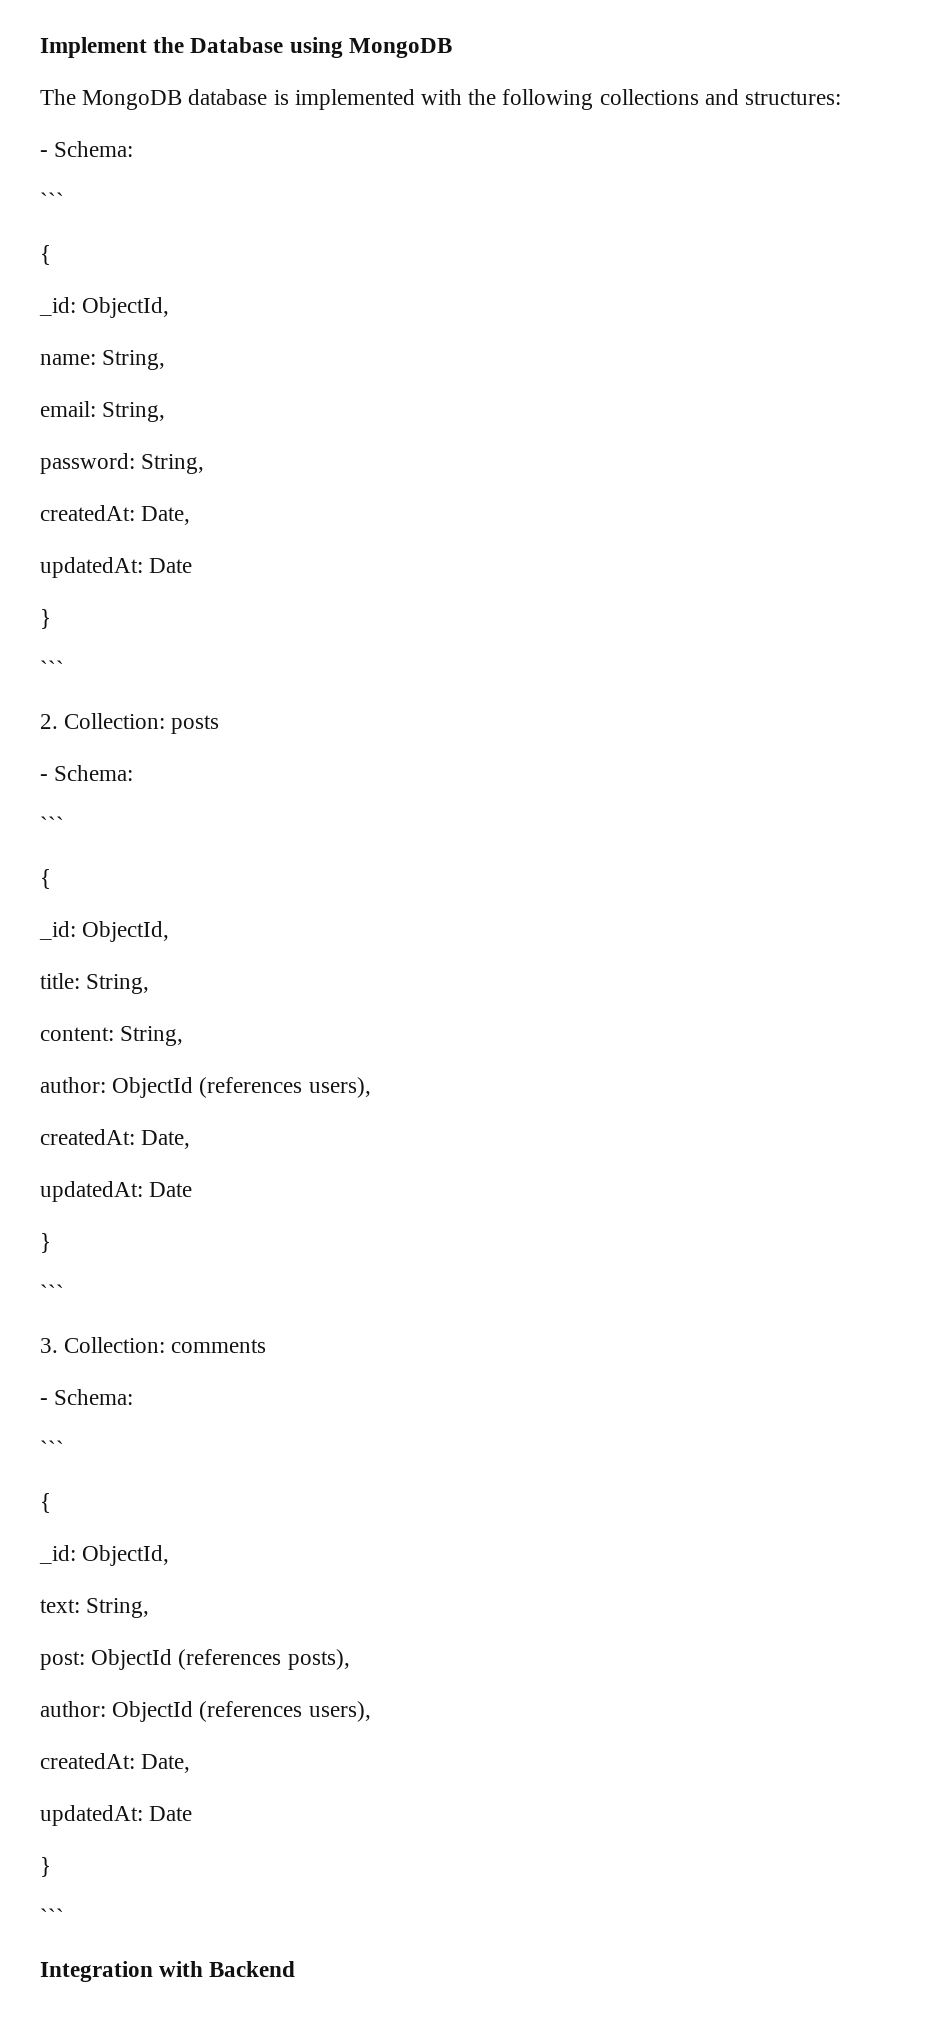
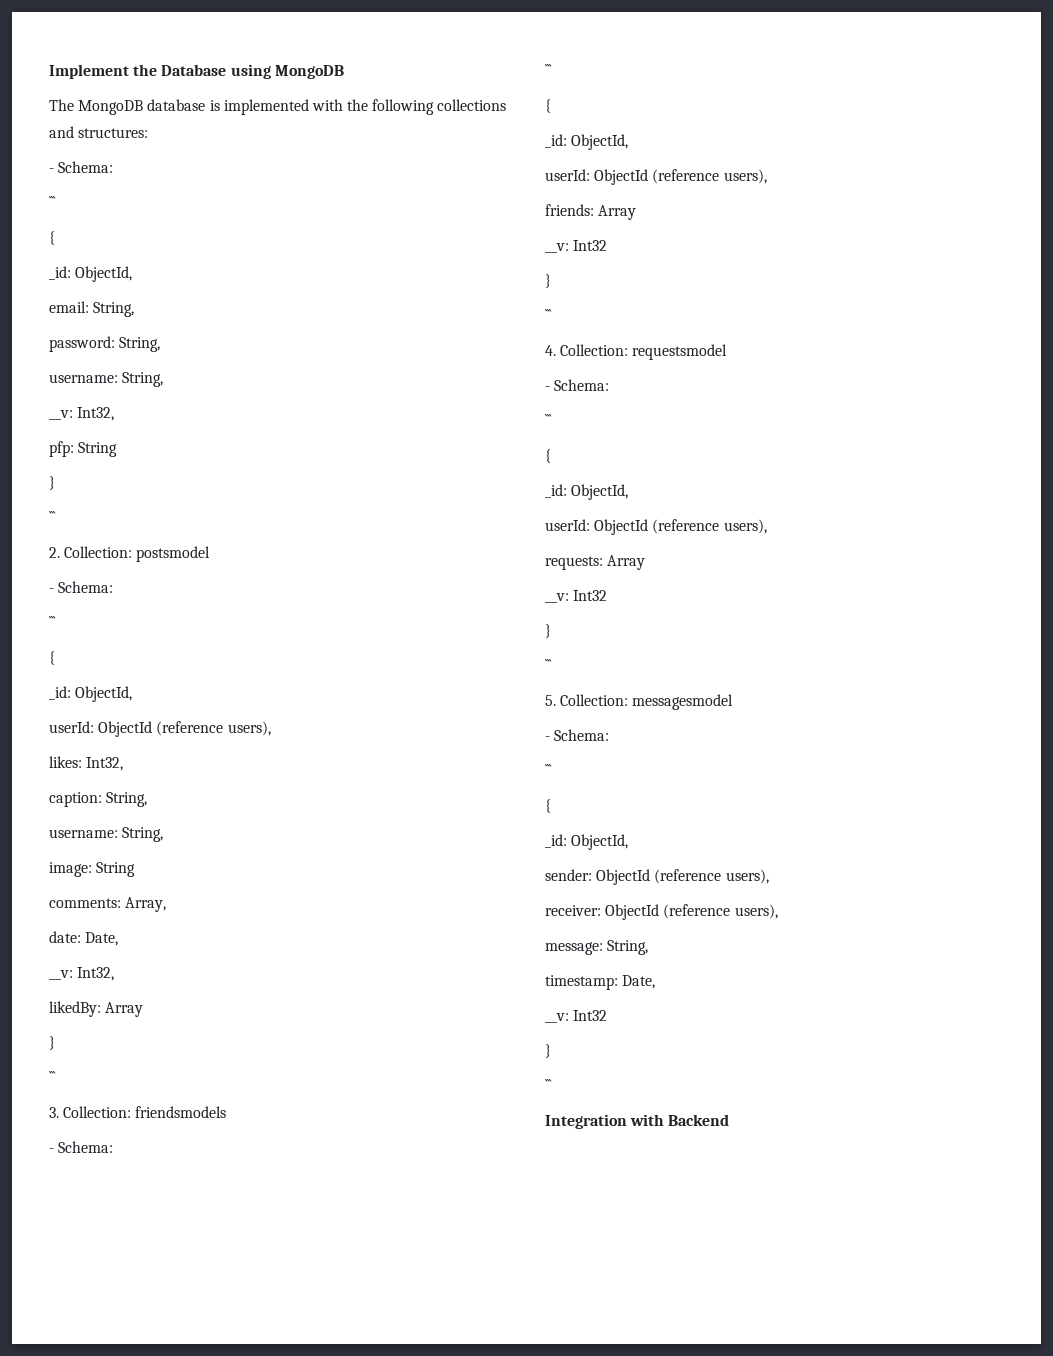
[40,350,166,370] // name: String, -> (133, 274) none
[40,505,191,525] [40,557,193,578] createdAt: Date, // updatedAt: Date -> [49,372,164,387] [49,407,115,421] [49,441,118,457] username: String, // __v: Int32, // pfp: String
[171,715,220,734] [40,765,134,781] [40,816,64,833] [40,869,51,889] [39,921,170,942] [40,973,150,994] [40,1026,184,1046] [40,1077,371,1098] [40,1129,191,1149] [40,1181,193,1202] posts // - Schema: // ``` // { // _id: ObjectId, // title: String, // content: String, // author: ObjectId (references users), // createdAt: Date, // updatedAt: Date -> [136,546,211,562] [49,581,114,593] [49,616,56,628] [49,651,55,665] [49,686,133,702] [49,721,271,737] [49,756,124,771] [49,792,148,807] [49,827,164,842] [49,862,136,877] [49,897,167,912] [49,931,119,946] [49,967,115,981] [49,1001,144,1017] postsmodel // - Schema: // ``` // { // _id: ObjectId, // userId: ObjectId (reference users), // likes: Int32, // caption: String, // username: String, // image: String // comments: Array, // date: Date, // __v: Int32, // likedBy: Array
[171,1339,267,1353] [40,1389,134,1405] [40,1440,64,1457] [40,1493,51,1513] [39,1545,170,1566] [40,1598,150,1618] [40,1649,350,1670] [40,1701,371,1722] [40,1753,191,1773] [40,1805,193,1826] comments // - Schema: // ``` // { // _id: ObjectId, // text: String, // post: ObjectId (references posts), // author: ObjectId (references users), // createdAt: Date, // updatedAt: Date -> [135,1106,227,1118] [49,1141,114,1153] [545,64,552,76] [545,99,551,113] [545,134,629,150] [545,169,767,185] [545,204,637,220] [545,240,608,253] [545,274,551,288] [545,309,552,321] [545,344,728,360] [545,379,610,391] [545,414,552,426] [545,449,551,463] [545,484,629,500] [545,519,767,535] [545,555,646,570] [545,590,608,603] [545,624,551,638] [545,659,552,671] [545,694,734,710] [545,729,610,741] [545,764,552,776] [545,799,551,813] [545,834,629,850] [545,869,769,885] [545,904,778,920] [545,940,649,955] [545,975,656,990] [545,1010,608,1023] friendsmodels // - Schema: // ``` // { // _id: ObjectId, // userId: ObjectId (reference users), // friends: Array // __v: Int32 // } // ``` // 4. Collection: requestsmodel // - Schema: // ``` // { // _id: ObjectId, // userId: ObjectId (reference users), // requests: Array // __v: Int32 // } // ``` // 5. Collection: messagesmodel // - Schema: // ``` // { // _id: ObjectId, // sender: ObjectId (reference users), // receiver: ObjectId (reference users), // message: String, // timestamp: Date, // __v: Int32

